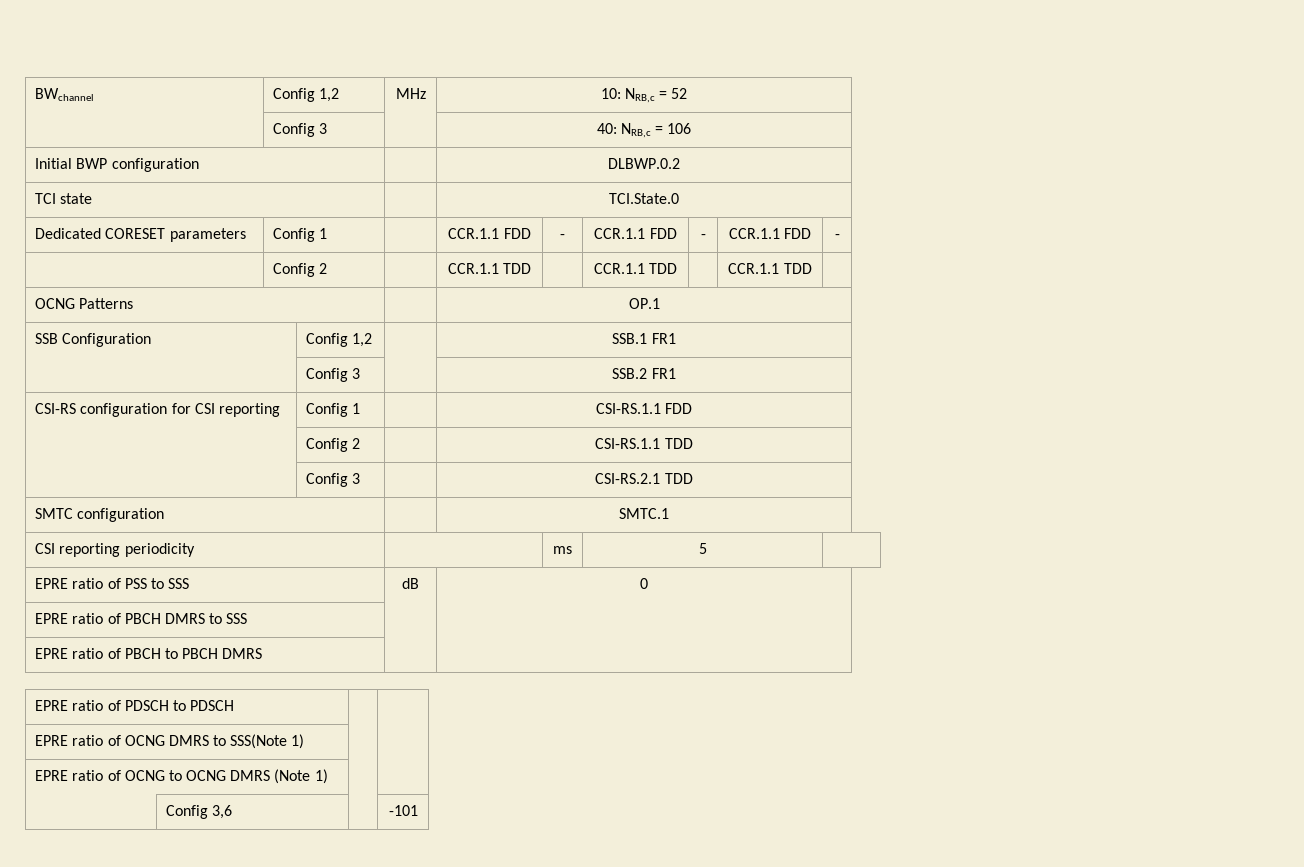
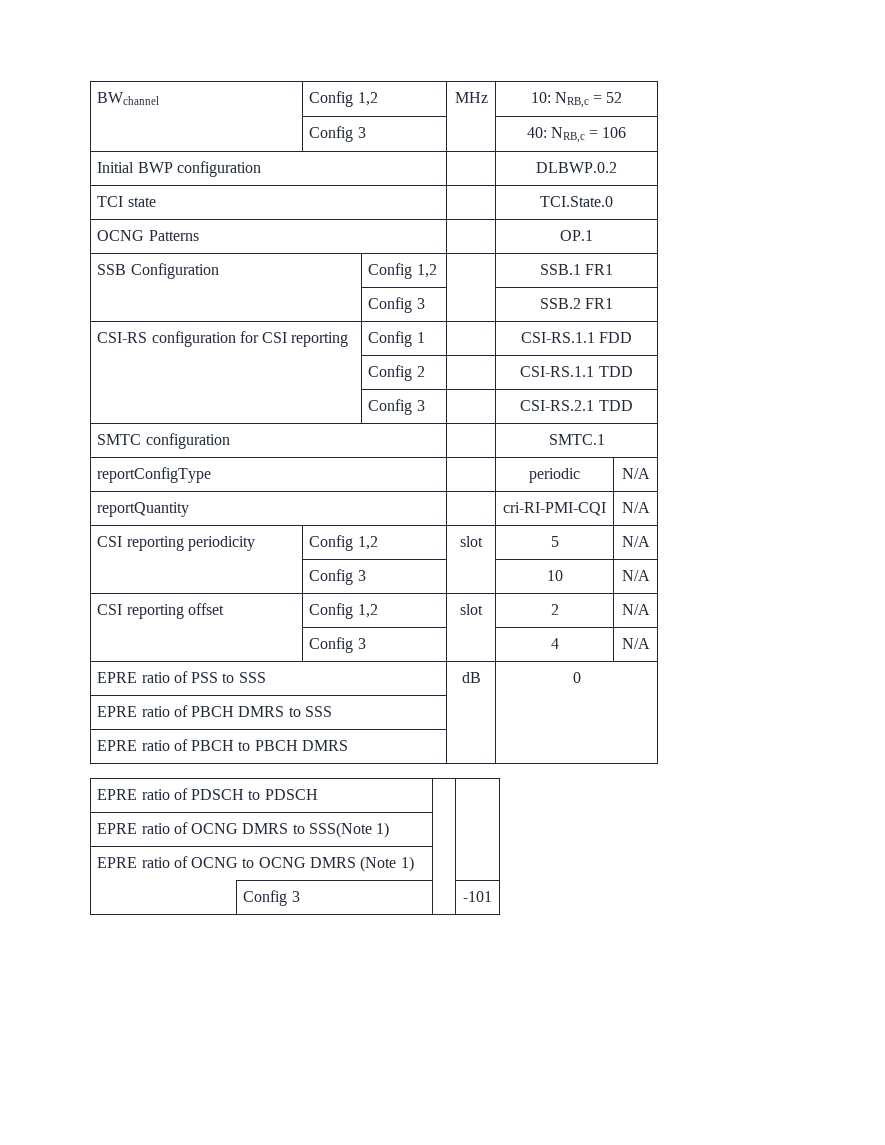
[35,228,246,242] [273,228,328,242] [448,228,531,239] [560,234,565,239] [594,228,677,239] [700,234,706,239] [728,228,812,239] [834,234,840,239] [273,263,328,277] [447,263,532,274] [593,263,678,274] [728,263,812,274] // Dedicated CORESET parameters | Config 1 | | CCR.1.1 FDD | - | CCR.1.1 FDD | - | CCR.1.1 FDD | - // | Config 2 | | CCR.1.1 TDD | | CCR.1.1 TDD | | CCR.1.1 TDD | -> (613, 201) none
[35,543,195,557] [553,546,572,554] [698,543,707,554] CSI reporting periodicity | | ms | 5 | -> [97,467,212,483] [529,468,580,483] [621,468,650,479] [97,502,190,517] [503,502,606,516] [621,502,650,513] [97,536,255,551] [309,535,378,551] [460,536,483,547] [550,536,559,547] [621,536,650,547] [309,569,366,585] [546,570,563,581] [621,570,650,581] [97,603,224,619] [309,603,378,619] [460,604,483,615] [550,604,559,615] [621,604,650,615] [309,637,366,653] [550,638,559,649] [621,638,650,649] reportConfigType | | periodic | N/A // reportQuantity | | cri-RI-PMI-CQI | N/A // CSI reporting periodicity | Config 1,2 | slot | 5 | N/A // | Config 3 | | 10 | N/A // CSI reporting offset | Config 1,2 | slot | 2 | N/A // | Config 3 | | 4 | N/A
[212,805,233,819] 3,6 -> [291,891,300,902] 3

